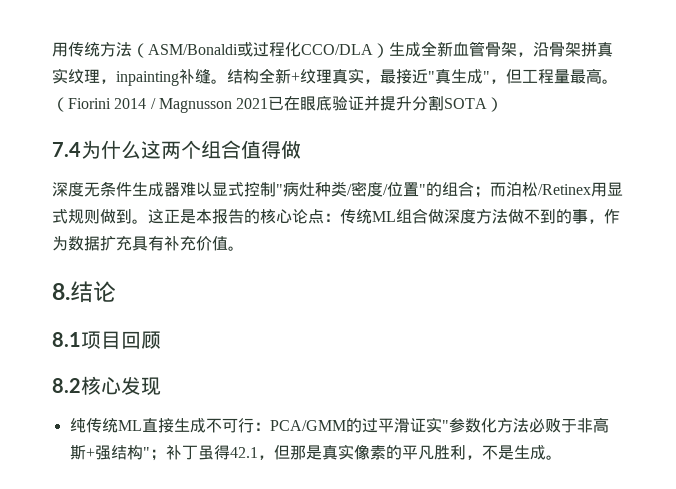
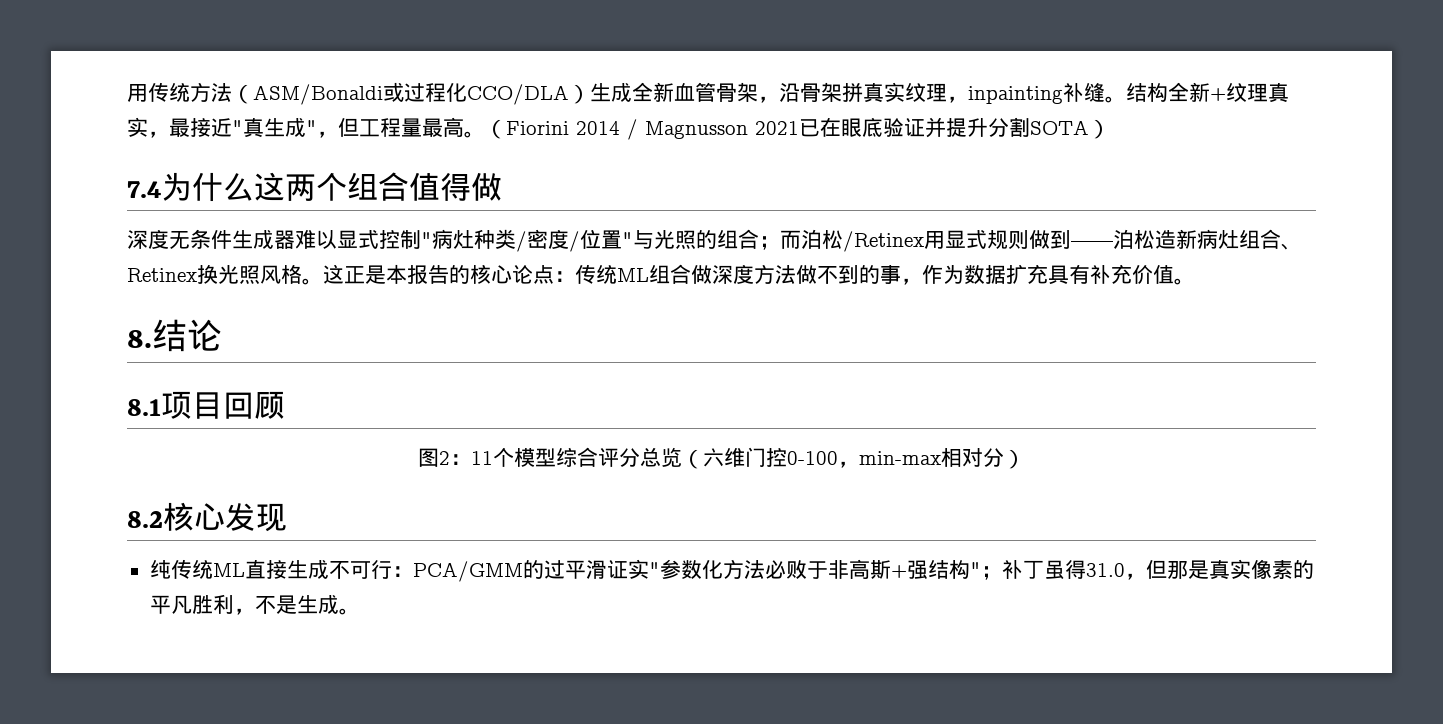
(426, 189) none -> [633,230,696,249] 与光照
(132, 216) none -> [1071,229,1302,250] [127,264,302,284] ——泊松造新病灶组合、Retinex换光照风格
(161, 340) none -> [418,447,1025,469] // 图2：11个模型综合评分总览（六维门控0-100，min-max相对分）
[229,447,258,458] 42.1 -> [1085,563,1125,577] 31.0

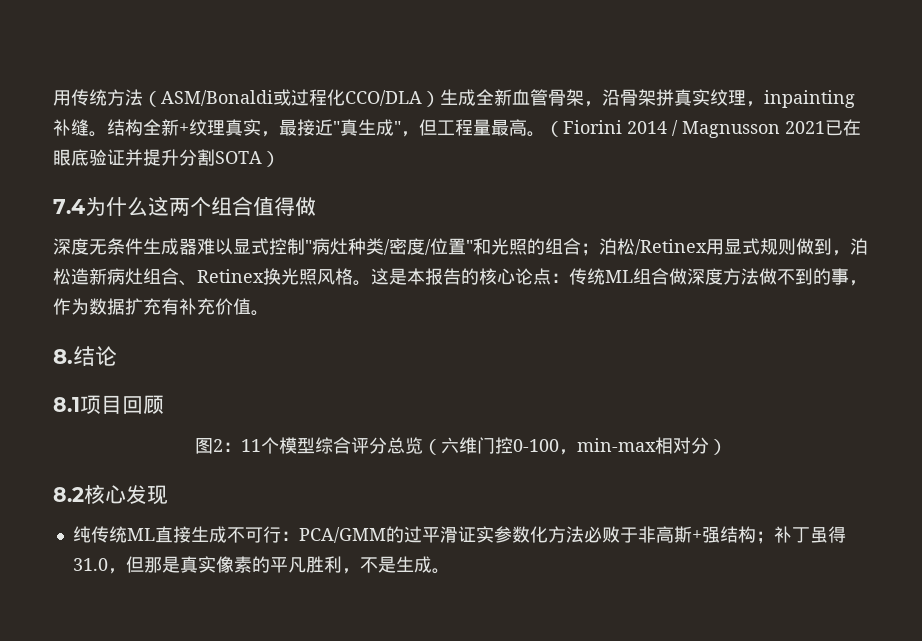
[633,230,654,249] 与 -> [473,238,491,255] 和
[780,230,801,249] 而 -> (599, 249) none
[1071,241,1113,247] —— -> [832,250,850,256] ，
[344,266,365,284] 正 -> (389, 276) none
[1048,265,1069,285] 具 -> (161, 306) none
[648,562,660,577] " -> (494, 534) none
[969,562,981,577] " -> (756, 534) none

